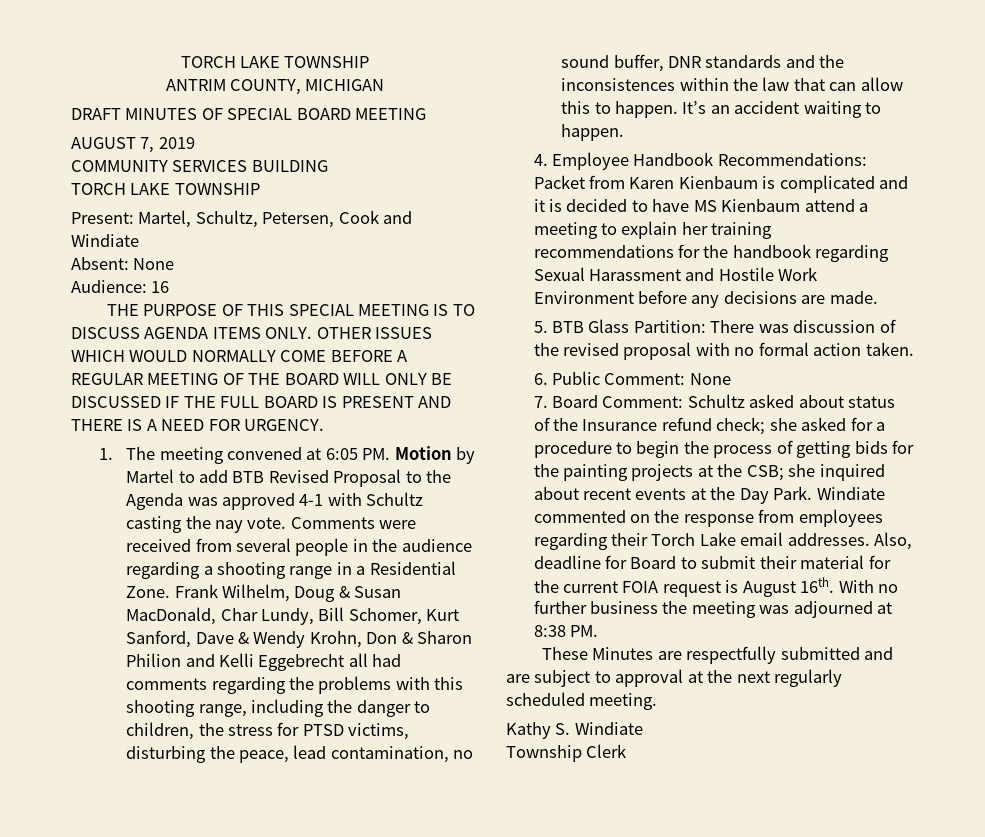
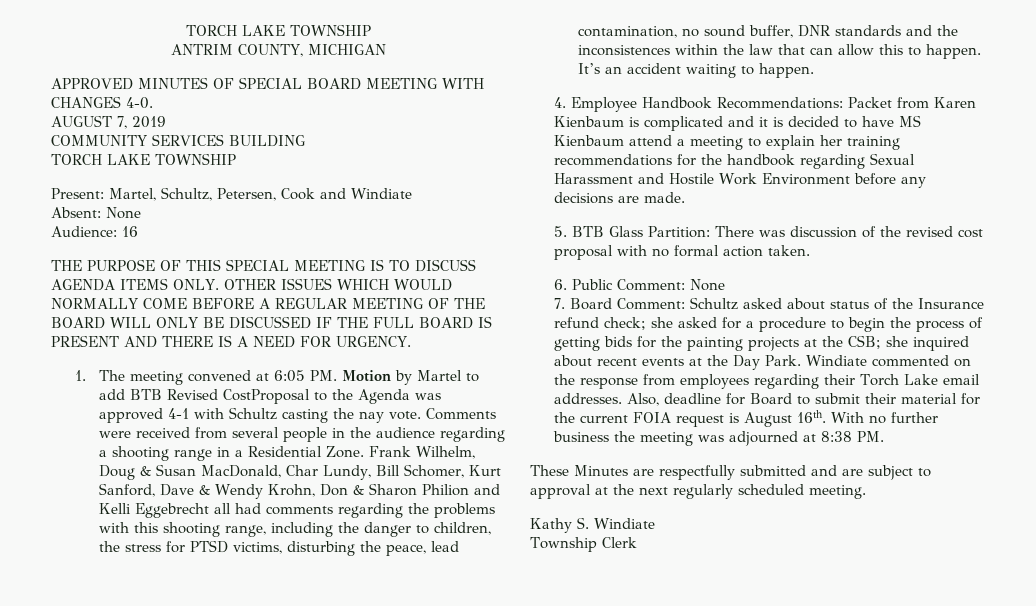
[71,108,121,120] DRAFT -> [51,78,133,90] APPROVED
(427, 114) none -> [442,78,484,89] [51,96,153,109] WITH CHANGES 4-0.
[333,469,402,487] Proposal -> [223,389,311,404] CostProposal
(620, 349) none -> [958,229,984,238] cost

